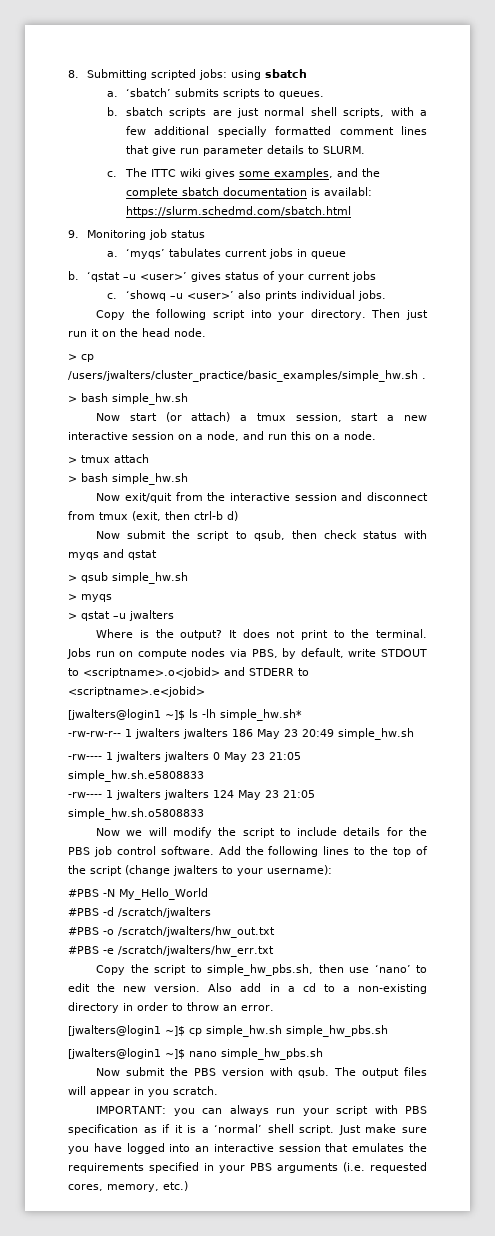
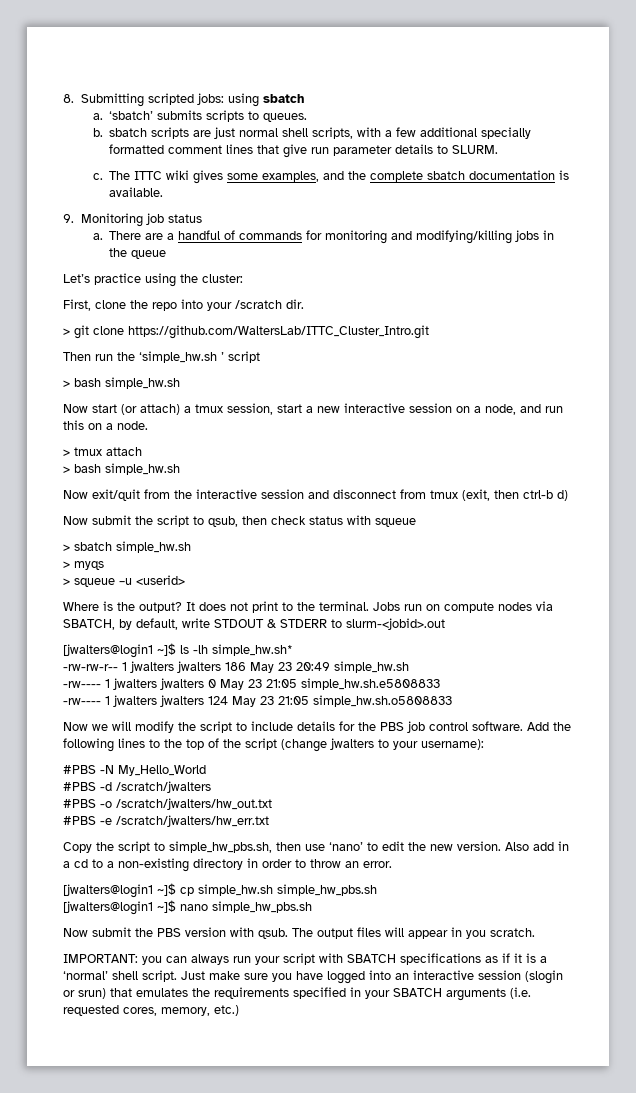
[323,187,372,196] [125,206,351,217] availabl: https://slurm.schedmd.com/sbatch.html -> [109,187,164,197] available.
[125,248,267,259] ‘myqs’ tabulates current -> [109,230,513,244] There are a handful of commands for monitoring and modifying/killing
(307, 253) none -> [109,248,128,257] the
[68,271,377,282] [106,290,386,301] [96,309,428,320] [68,328,206,337] [68,354,94,362] [68,370,426,382] b. ‘qstat –u <user>’ gives status of your current jobs // c. ‘showq –u <user>’ also prints individual jobs. // Copy the following script into your directory. Then just run it on the head node. // > cp /users/jwalters/cluster_practice/basic_examples/simple_hw.sh . -> [63,273,243,287] [63,299,304,311] [63,325,429,339] [63,351,260,363] Let’s practice using the cluster: // First, clone the repo into your /scratch dir. // > git clone https://github.com/WaltersLab/ITTC_Cluster_Intro.git // Then run the ‘simple_hw.sh ’ script
[68,549,157,560] [68,572,108,583] myqs and qstat // > qsub -> [375,518,416,527] [63,542,112,551] squeue // > sbatch
[81,610,174,621] qstat –u jwalters -> [74,575,185,587] squeue –u <userid>
[251,649,278,658] PBS, -> [63,619,115,630] SBATCH,
[68,667,245,678] to <scriptname>.o<jobid> and -> [267,619,277,628] &
[68,686,205,697] <scriptname>.e<jobid> -> [346,618,445,630] slurm-<jobid>.out
[405,1106,428,1114] [68,1124,138,1135] PBS specification -> [347,953,481,965] SBATCH specifications
(321, 1148) none -> [525,970,563,984] [63,988,106,999] (slogin or srun)
[250,1163,272,1171] PBS -> [393,988,442,997] SBATCH

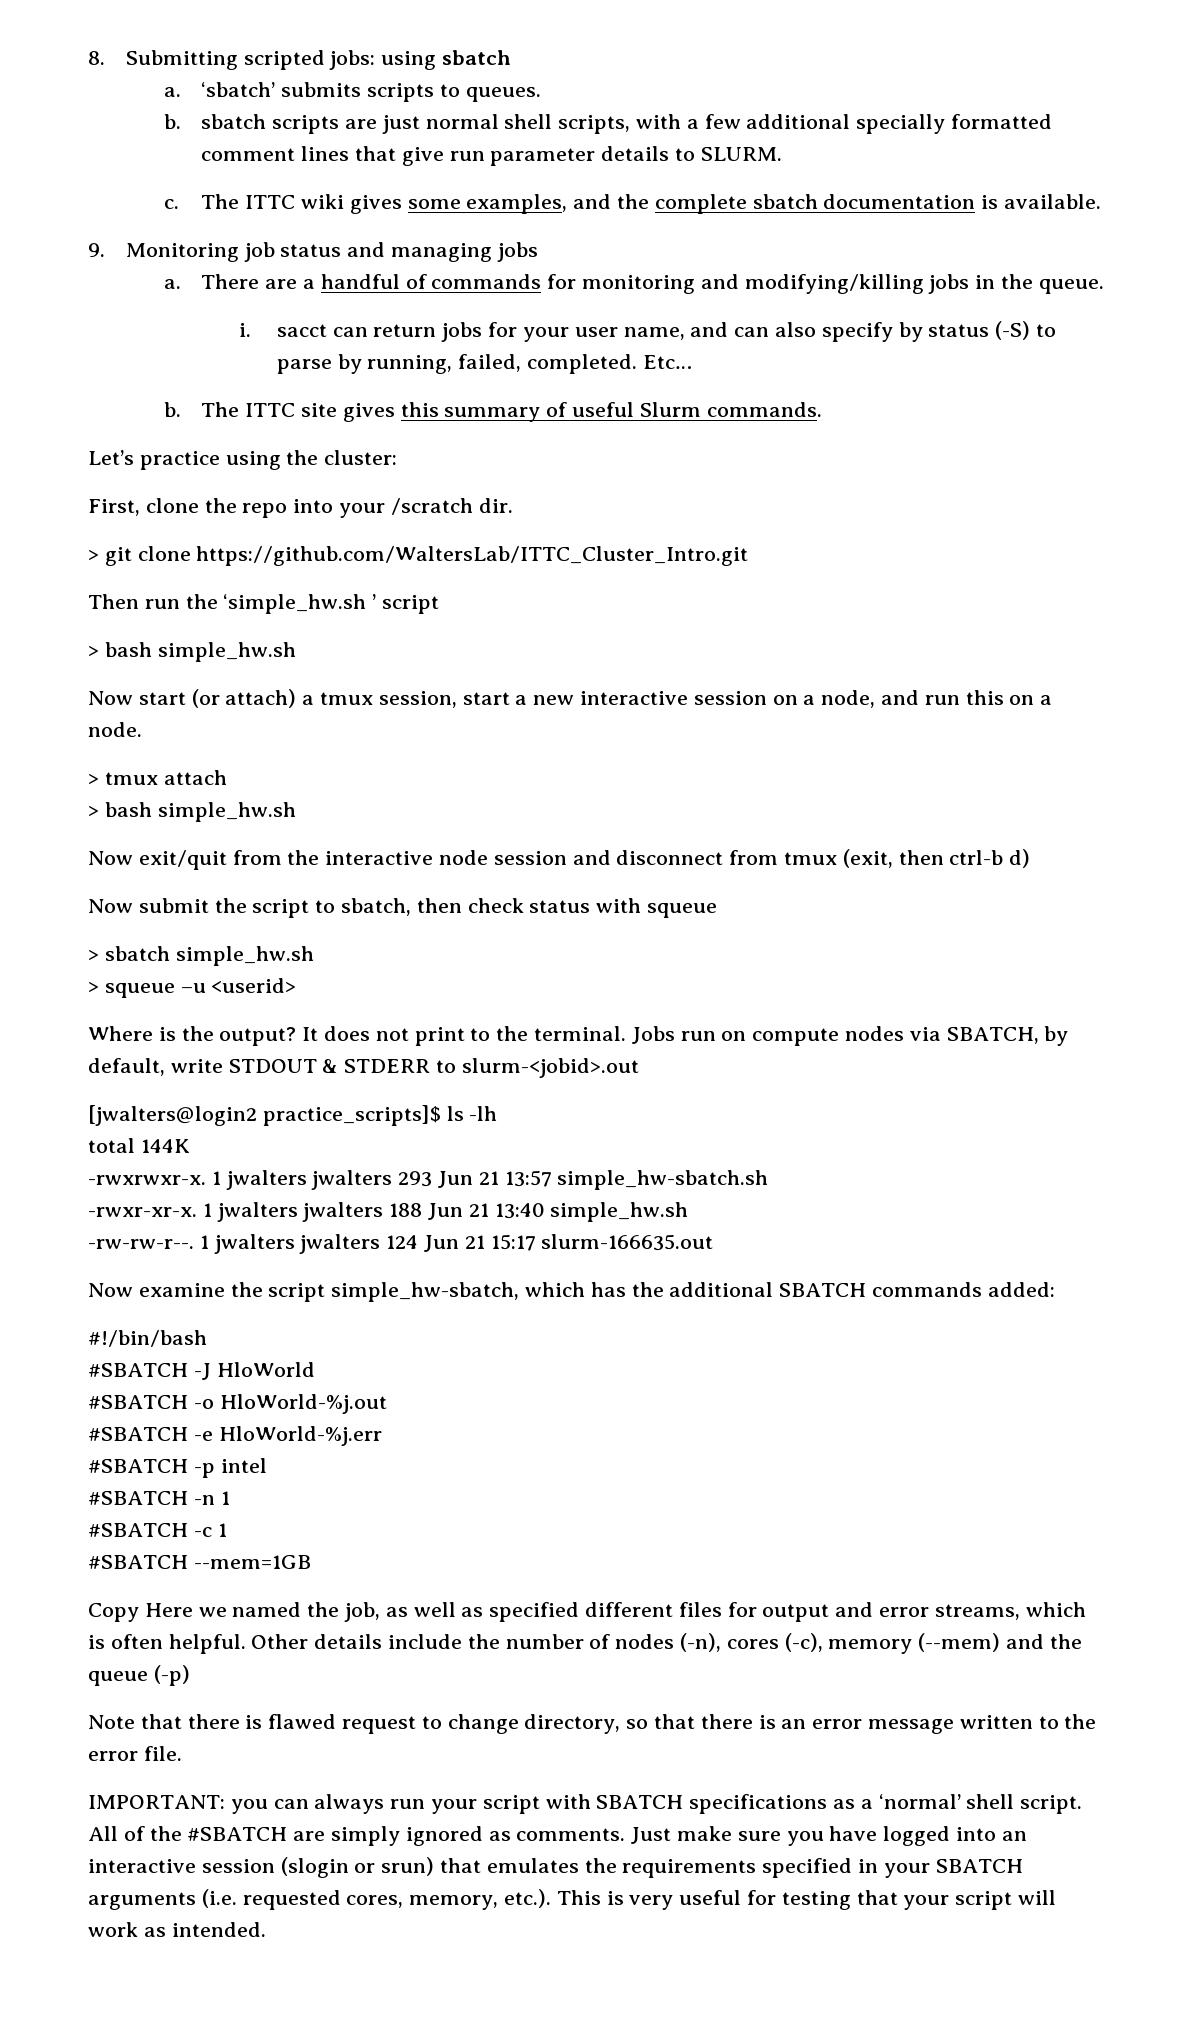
(202, 218) none -> [347,242,538,262] and managing jobs
[131,250,167,259] queue -> [1038,279,1104,294] [239,321,1056,342] [276,354,692,374] [163,402,822,422] queue. // i. sacct can return jobs for your user name, and can also specify by status (-S) to parse by running, failed, completed. Etc… // b. The ITTC site gives this summary of useful Slurm commands.
(257, 494) none -> [439,850,489,865] node
[208,516,238,527] qsub, -> [341,898,412,916] sbatch,
[63,561,104,570] // > myqs -> (314, 956) none
[63,643,176,658] [jwalters@login1 ~]$ -> [88,1105,441,1126] [jwalters@login2 practice_scripts]$
[212,644,293,656] [63,661,409,673] [63,678,440,690] [63,695,452,707] [63,721,571,733] [63,738,484,752] [63,765,206,776] [63,781,211,793] [63,798,272,810] [63,815,269,827] [63,841,569,853] [63,858,392,872] [63,883,377,898] [63,900,312,915] [63,927,535,939] simple_hw.sh* // -rw-rw-r-- 1 jwalters jwalters 186 May 23 20:49 simple_hw.sh // -rw---- 1 jwalters jwalters 0 May 23 21:05 simple_hw.sh.e5808833 // -rw---- 1 jwalters jwalters 124 May 23 21:05 simple_hw.sh.o5808833 // Now we will modify the script to include details for the PBS job control software. Add the following lines to the top of the script (change jwalters to your username): // #PBS -N My_Hello_World // #PBS -d /scratch/jwalters // #PBS -o /scratch/jwalters/hw_out.txt // #PBS -e /scratch/jwalters/hw_err.txt // Copy the script to simple_hw_pbs.sh, then use ‘nano’ to edit the new version. Also add in a cd to a non-existing directory in order to throw an error. // [jwalters@login1 ~]$ cp simple_hw.sh simple_hw_pbs.sh // [jwalters@login1 ~]$ nano simple_hw_pbs.sh // Now submit the PBS version with qsub. The output files will appear in you scratch. -> [88,1138,190,1153] [88,1170,769,1190] [88,1202,689,1222] [88,1234,714,1254] [88,1282,1055,1302] [88,1330,207,1347] [88,1362,315,1380] [88,1394,387,1414] [88,1426,382,1446] [88,1458,267,1478] [88,1491,230,1505] [88,1523,227,1537] [88,1555,311,1569] [88,1602,1086,1622] [88,1633,1082,1654] [88,1665,190,1686] [88,1714,1097,1734] [88,1746,182,1761] // total 144K // -rwxrwxr-x. 1 jwalters jwalters 293 Jun 21 13:57 simple_hw-sbatch.sh // -rwxr-xr-x. 1 jwalters jwalters 188 Jun 21 13:40 simple_hw.sh // -rw-rw-r--. 1 jwalters jwalters 124 Jun 21 15:17 slurm-166635.out // Now examine the script simple_hw-sbatch, which has the additional SBATCH commands added: // #!/bin/bash // #SBATCH -J HloWorld // #SBATCH -o HloWorld-%j.out // #SBATCH -e HloWorld-%j.err // #SBATCH -p intel // #SBATCH -n 1 // #SBATCH -c 1 // #SBATCH --mem=1GB // Copy Here we named the job, as well as specified different files for output and error streams, which is often helpful. Other details include the number of nodes (-n), cores (-c), memory (--mem) and the queue (-p) // Note that there is flawed request to change directory, so that there is an error message written to the error file.
[502,953,536,963] if it is -> (856, 1804) none
(177, 976) none -> [88,1826,626,1846] All of the #SBATCH are simply ignored as comments.
[214,1005,239,1016] etc.) -> [504,1889,1057,1910] [88,1922,266,1937] etc.). This is very useful for testing that your script will work as intended.

